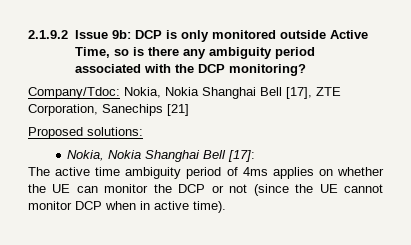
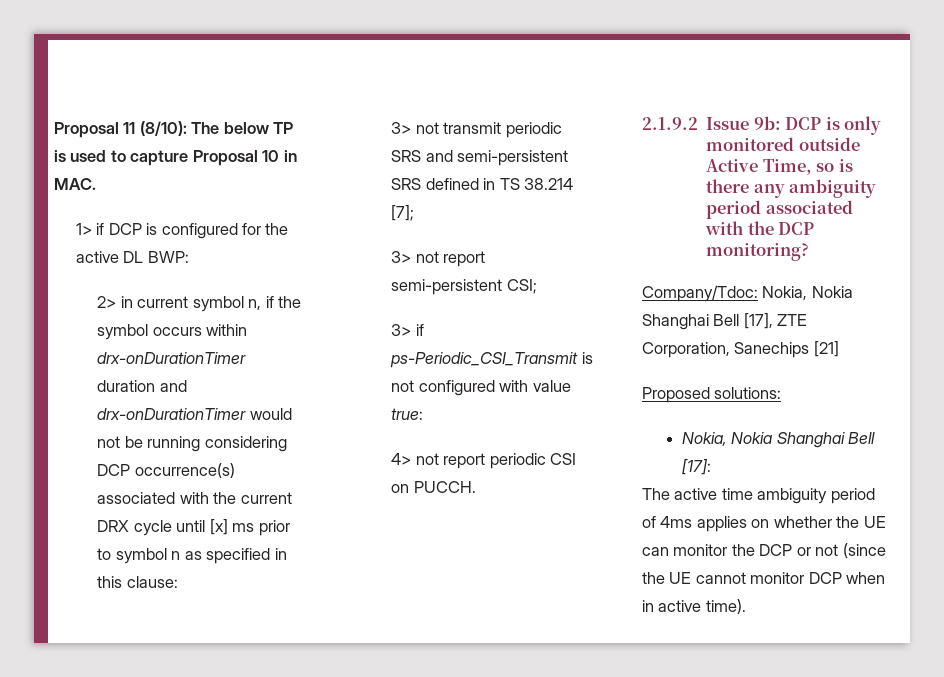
(28, 34) none -> [54,121,294,138] [54,150,297,166] [54,178,96,190] [75,223,289,239] [75,251,189,263] [97,296,302,312] [97,324,248,340] [97,352,247,364] [97,380,187,392] [97,408,292,420] [97,436,287,452] [97,463,235,478] [97,492,292,504] [97,519,290,536] [97,548,287,564] [97,576,178,588] [391,122,562,138] [391,150,569,166] [391,178,574,190] [391,205,415,221] [391,251,486,267] [391,279,537,295] [391,324,424,336] [390,352,593,368] [391,380,571,396] [391,408,424,420] [391,453,577,469] [391,481,476,493] Proposal 11 (8/10): The below TP is used to capture Proposal 10 in MAC. // 1> if DCP is configured for the active DL BWP: // 2> in current symbol n, if the symbol occurs within drx-onDurationTimer duration and drx-onDurationTimer would not be running considering DCP occurrence(s) associated with the current DRX cycle until [x] ms prior to symbol n as specified in this clause: // 3> not transmit periodic SRS and semi-persistent SRS defined in TS 38.214 [7]; // 3> not report semi-persistent CSI; // 3> if ps-Periodic_CSI_Transmit is not configured with value true: // 4> not report periodic CSI on PUCCH. //

